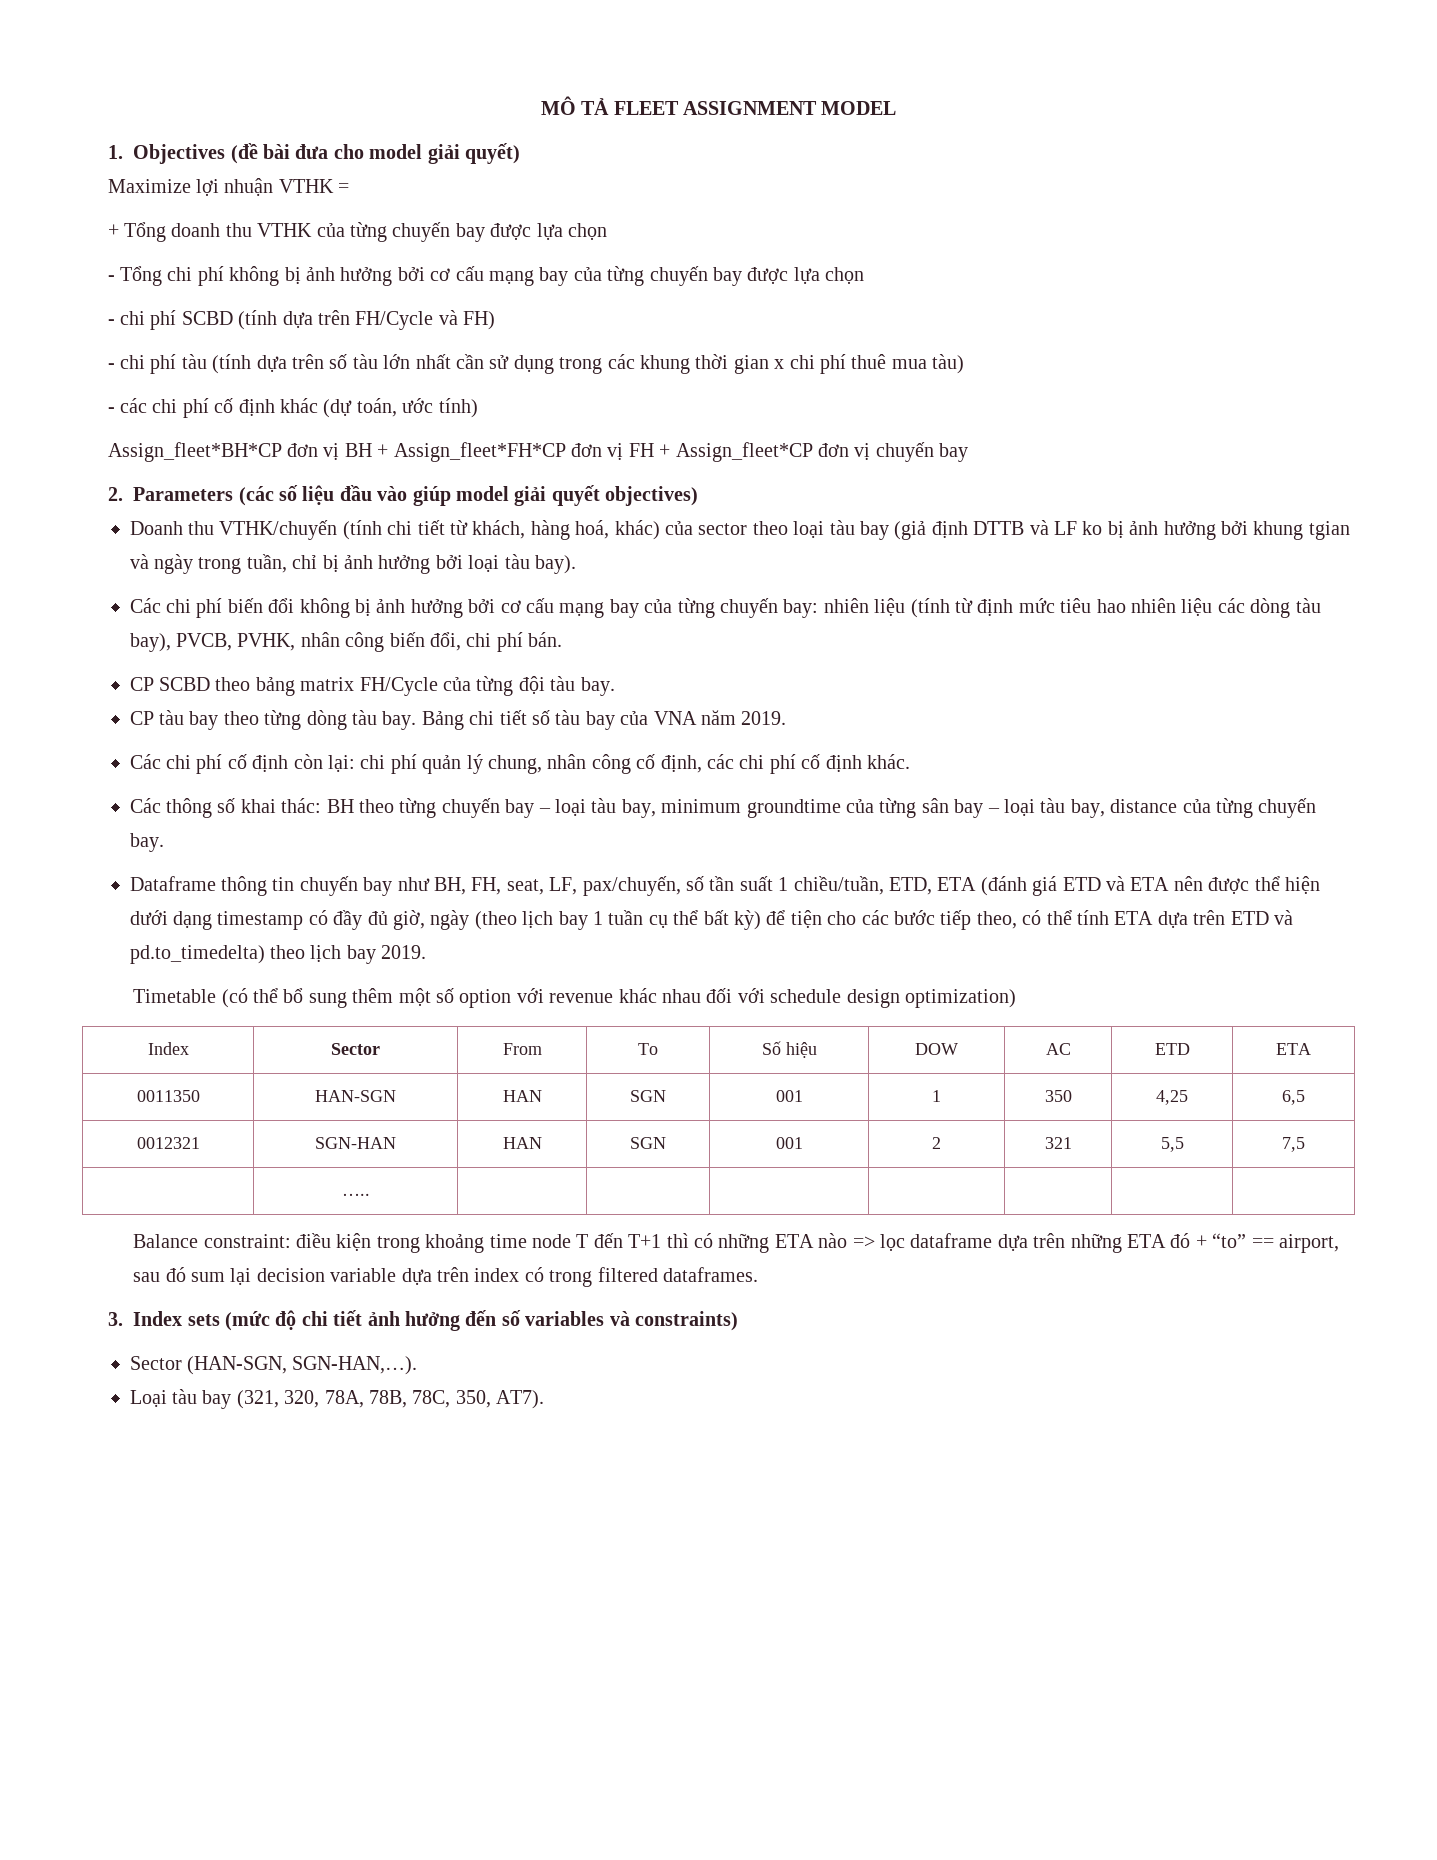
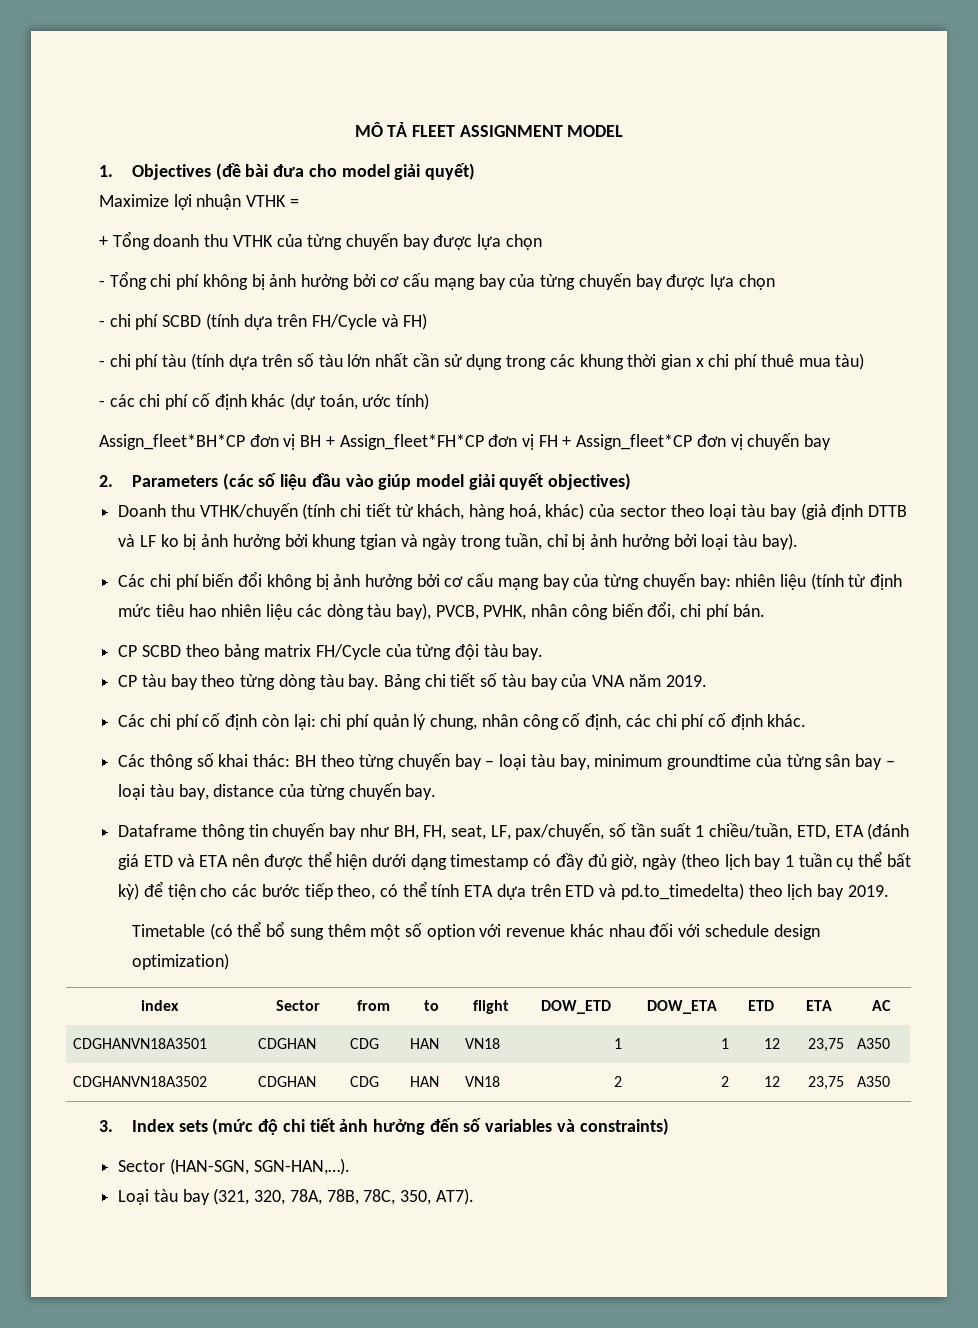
[147,1042,189,1055] Index -> [140,1000,179,1011] index
[502,1043,542,1055] [638,1043,658,1055] [761,1041,817,1058] [915,1043,958,1055] [1045,1043,1071,1055] [1154,1043,1190,1055] [1276,1043,1311,1055] [136,1090,200,1102] [315,1090,396,1102] [502,1090,542,1102] [630,1090,666,1102] [775,1090,803,1102] [932,1090,941,1102] [1044,1090,1072,1102] [1156,1090,1188,1105] [1282,1090,1305,1105] [136,1137,200,1149] [315,1137,396,1149] [502,1137,542,1149] [630,1137,666,1149] [775,1137,803,1149] [932,1137,941,1149] [1044,1137,1072,1149] [1160,1137,1184,1152] [1282,1137,1305,1152] [341,1193,370,1196] [133,1233,1339,1253] [133,1267,758,1287] From | To | Số hiệu | DOW | AC | ETD | ETA // 0011350 | HAN-SGN | HAN | SGN | 001 | 1 | 350 | 4,25 | 6,5 // 0012321 | SGN-HAN | HAN | SGN | 001 | 2 | 321 | 5,5 | 7,5 // | ….. | | | | | | | // Balance constraint: điều kiện trong khoảng time node T đến T+1 thì có những ETA nào => lọc dataframe dựa trên những ETA đó + “to” == airport, sau đó sum lại decision variable dựa trên index có trong filtered dataframes. -> [357,1000,390,1011] [423,1000,439,1011] [472,1000,509,1014] [540,1000,611,1014] [647,1000,717,1014] [748,1000,774,1011] [805,1000,832,1011] [871,1000,891,1011] [73,1038,208,1049] [258,1038,317,1049] [350,1038,380,1049] [410,1038,440,1049] [465,1038,501,1049] [613,1038,622,1049] [720,1038,729,1049] [763,1038,780,1049] [807,1038,844,1052] [857,1038,891,1049] [73,1076,208,1087] [258,1076,317,1087] [350,1076,380,1087] [410,1076,440,1087] [465,1076,501,1087] [613,1076,622,1087] [720,1076,729,1087] [763,1076,780,1087] [807,1076,844,1090] [857,1076,891,1087] from | to | flight | DOW_ETD | DOW_ETA | ETD | ETA | AC // CDGHANVN18A3501 | CDGHAN | CDG | HAN | VN18 | 1 | 1 | 12 | 23,75 | A350 // CDGHANVN18A3502 | CDGHAN | CDG | HAN | VN18 | 2 | 2 | 12 | 23,75 | A350

